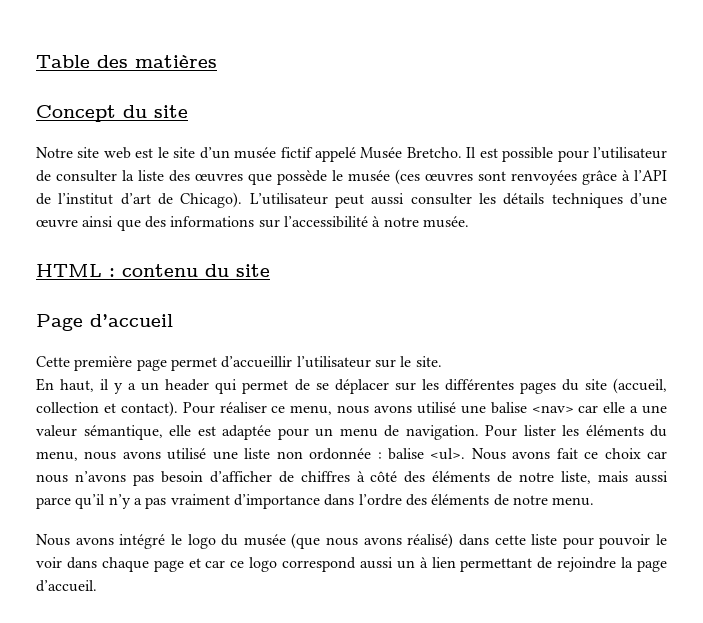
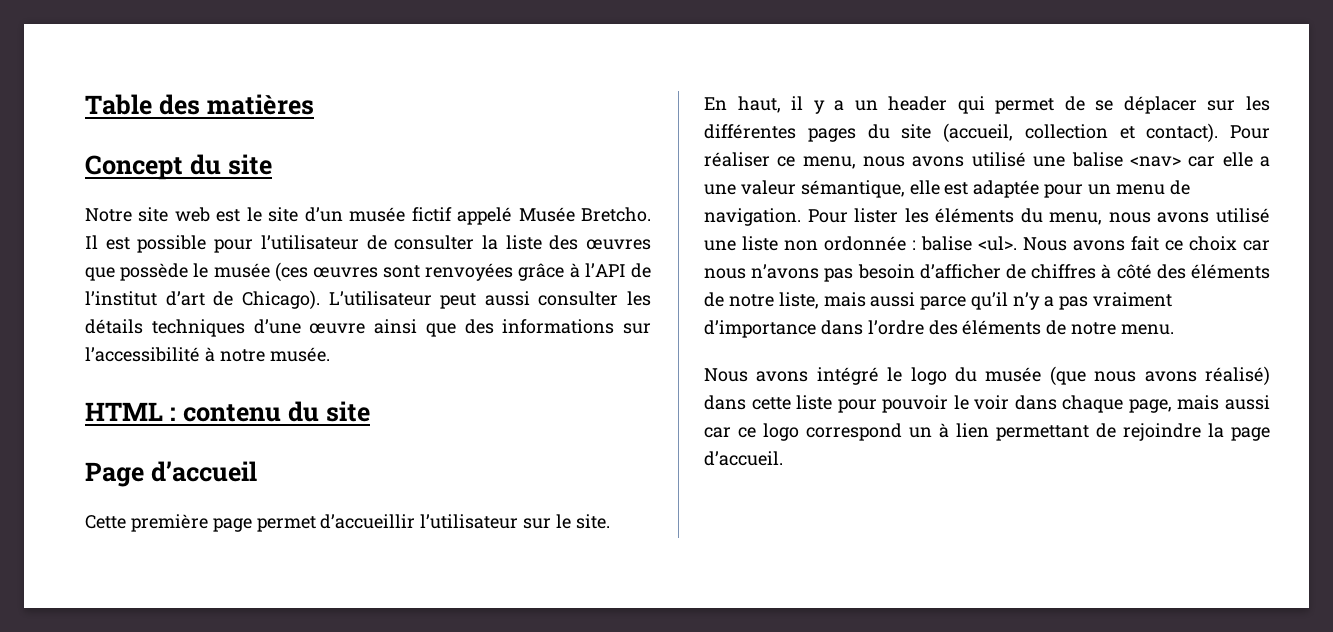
[153,558,201,572] page et -> [1128,395,1270,413] page, mais aussi
[359,557,393,569] aussi -> (902, 432) none

